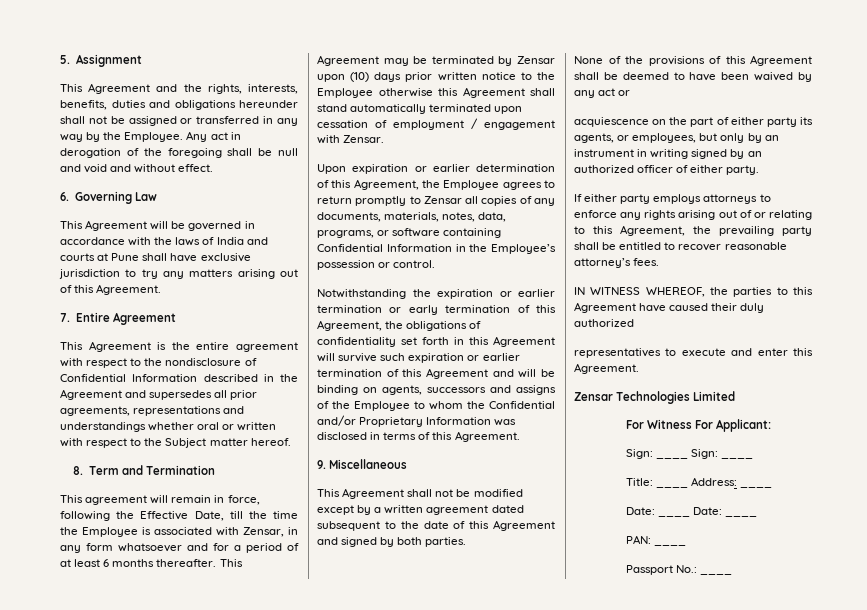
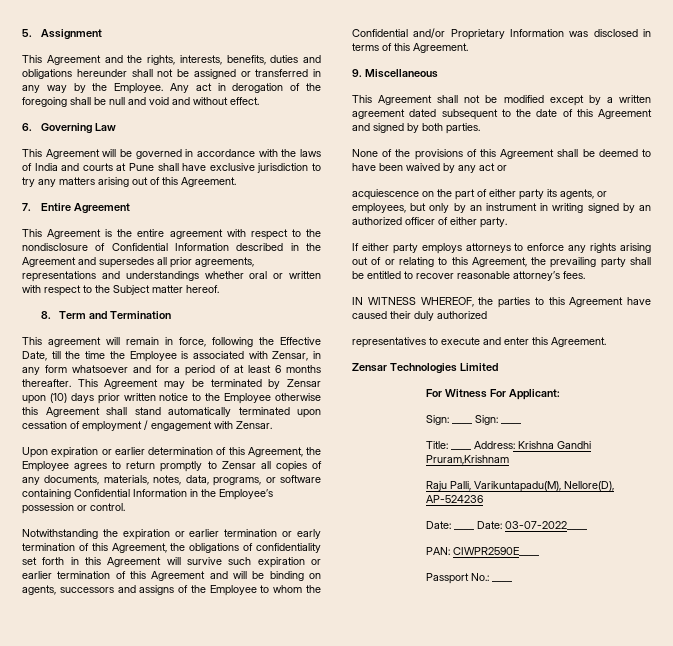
[740,486,773,488] ____ -> [517,441,591,449] [425,455,509,465] [425,481,614,492] [425,495,483,503] Krishna Gandhi Pruram,Krishnam // Raju Palli, Varikuntapadu(M), Nellore(D), AP-524236
[725,515,758,517] ____ -> [504,521,587,530] 03-07-2022____
[653,544,686,546] ____ -> [452,547,539,556] CIWPR2590E____

